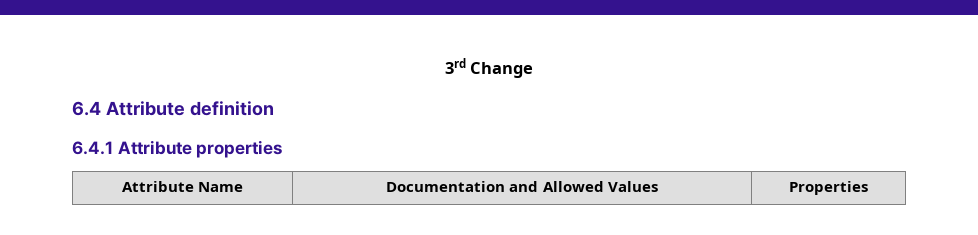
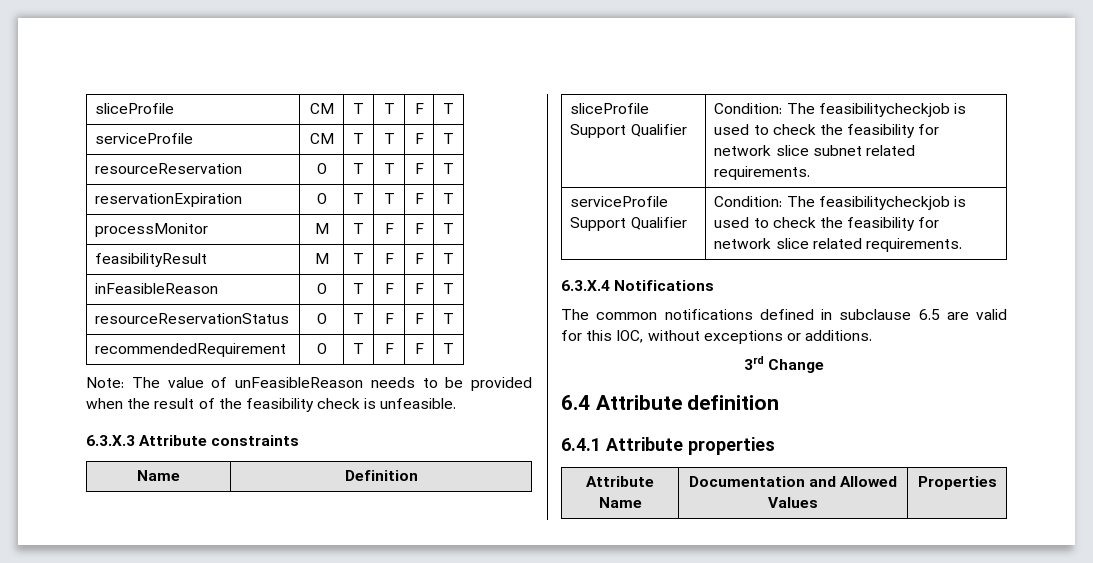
(444, 66) none -> [95,103,175,114] [309,103,334,114] [353,103,364,114] [383,103,395,114] [414,103,424,114] [443,103,454,114] [95,133,194,144] [309,133,334,144] [353,133,364,144] [383,133,395,144] [414,133,424,144] [443,133,454,144] [95,163,243,174] [316,163,327,174] [353,163,364,174] [383,163,395,174] [414,163,424,174] [443,163,454,174] [95,193,243,207] [316,193,327,204] [353,193,364,204] [383,193,395,204] [414,193,424,204] [443,193,454,204] [95,223,209,237] [314,223,329,234] [353,223,364,234] [384,223,394,234] [414,223,424,234] [443,223,454,234] [95,253,208,267] [314,253,329,264] [353,253,364,264] [384,253,394,264] [414,253,424,264] [443,253,454,264] [95,283,219,294] [316,283,327,294] [353,283,364,294] [384,283,394,294] [414,283,424,294] [443,283,454,294] [95,313,290,324] [316,313,327,324] [353,313,364,324] [384,313,394,324] [414,313,424,324] [443,313,454,324] [95,343,287,357] [316,343,327,354] [353,343,364,354] [384,343,394,354] [414,343,424,354] [443,343,454,354] [86,377,532,391] [86,398,457,412] [86,435,300,446] [137,470,180,481] [344,470,418,481] [570,103,650,114] [570,124,687,138] [714,103,966,117] [714,124,940,138] [714,145,915,156] [714,166,811,180] [570,196,669,207] [570,217,687,231] [714,196,966,210] [714,217,940,231] [714,238,962,252] [561,280,715,291] [561,309,1007,320] [561,330,873,344] sliceProfile | CM | T | T | F | T // serviceProfile | CM | T | T | F | T // resourceReservation | O | T | T | F | T // reservationExpiration | O | T | T | F | T // processMonitor | M | T | F | F | T // feasibilityResult | M | T | F | F | T // inFeasibleReason | O | T | F | F | T // resourceReservationStatus | O | T | F | F | T // recommendedRequirement | O | T | F | F | T // Note: The value of unFeasibleReason needs to be provided when the result of the feasibility check is unfeasible. // 6.3.X.3 Attribute constraints // Name | Definition // sliceProfile Support Qualifier | Condition: The feasibilitycheckjob is used to check the feasibility for network slice subnet related requirements. // serviceProfile Support Qualifier | Condition: The feasibilitycheckjob is used to check the feasibility for network slice related requirements. // 6.3.X.4 Notifications // The common notifications defined in subclause 6.5 are valid for this IOC, without exceptions or additions. //

